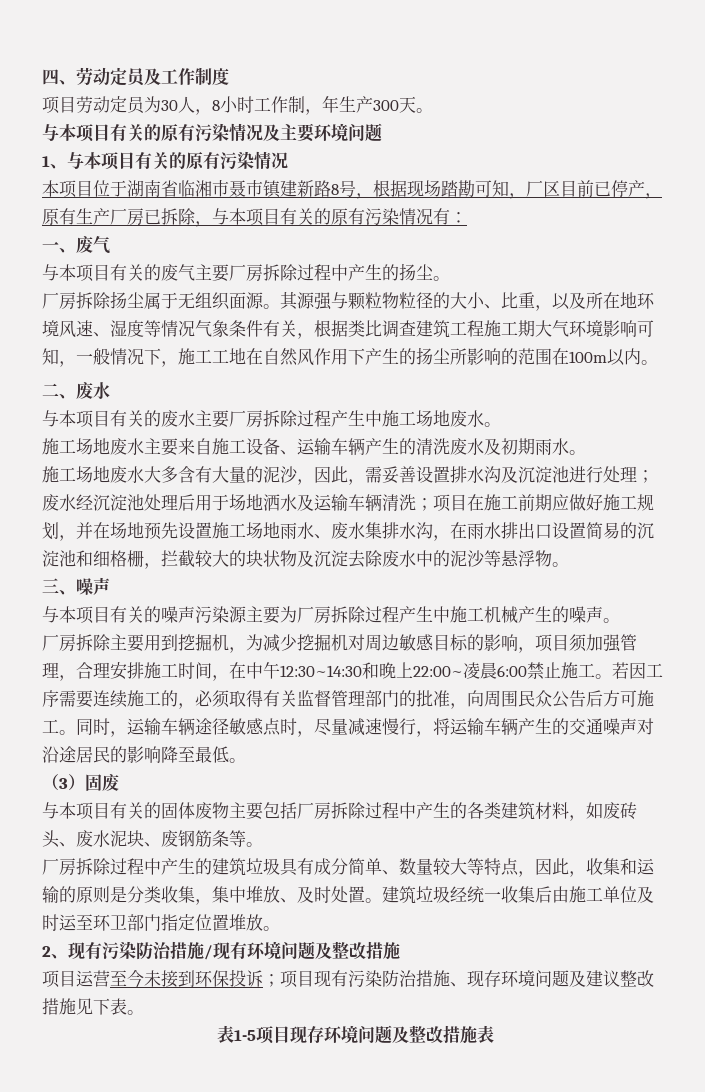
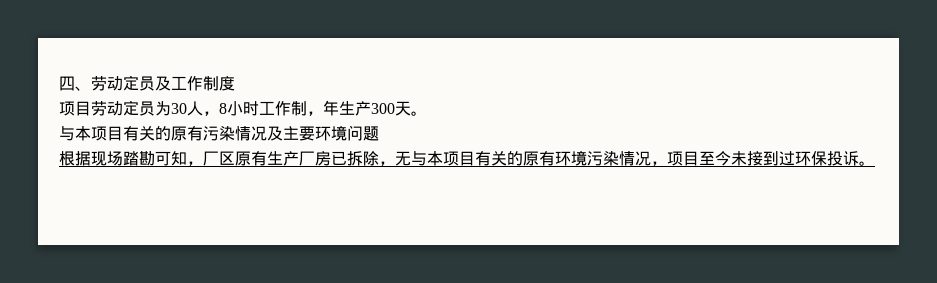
[42,151,288,170] [42,180,373,199] 1、与本项目有关的原有污染情况 // 本项目位于湖南省临湘市聂市镇建新路8号， -> (379, 133) none
[560,180,662,199] 目前已停产， -> (235, 158) none
[212,208,467,226] [42,235,110,254] [42,263,450,282] [42,291,655,311] [42,320,654,339] [42,347,658,367] [42,382,110,399] [42,410,501,428] [42,438,586,456] [42,466,654,485] [42,494,654,512] [42,522,654,541] [42,550,569,569] [42,577,110,595] [42,606,620,624] [42,634,637,653] [42,662,663,681] [42,690,654,709] [42,718,654,737] [42,746,246,763] [42,774,119,791] [42,802,637,821] [42,830,263,848] [42,858,655,877] [42,886,654,905] [42,914,280,931] [42,941,400,960] [42,970,110,988] 与本项目有关的原有污染情况有： // 一、废气 // 与本项目有关的废气主要厂房拆除过程中产生的扬尘。 // 厂房拆除扬尘属于无组织面源。其源强与颗粒物粒径的大小、比重，以及所在地环境风速、湿度等情况气象条件有关，根据类比调查建筑工程施工期大气环境影响可知，一般情况下，施工工地在自然风作用下产生的扬尘所影响的范围在100m以内。 // 二、废水 // 与本项目有关的废水主要厂房拆除过程产生中施工场地废水。 // 施工场地废水主要来自施工设备、运输车辆产生的清洗废水及初期雨水。 // 施工场地废水大多含有大量的泥沙，因此，需妥善设置排水沟及沉淀池进行处理；废水经沉淀池处理后用于场地洒水及运输车辆清洗；项目在施工前期应做好施工规划，并在场地预先设置施工场地雨水、废水集排水沟，在雨水排出口设置简易的沉淀池和细格栅，拦截较大的块状物及沉淀去除废水中的泥沙等悬浮物。 // 三、噪声 // 与本项目有关的噪声污染源主要为厂房拆除过程产生中施工机械产生的噪声。 // 厂房拆除主要用到挖掘机，为减少挖掘机对周边敏感目标的影响，项目须加强管理，合理安排施工时间，在中午12:30~14:30和晚上22:00~凌晨6:00禁止施工。若因工序需要连续施工的，必须取得有关监督管理部门的批准，向周围民众公告后方可施工。同时，运输车辆途径敏感点时，尽量减速慢行，将运输车辆产生的交通噪声对沿途居民的影响降至最低。 // （3）固废 // 与本项目有关的固体废物主要包括厂房拆除过程中产生的各类建筑材料，如废砖头、废水泥块、废钢筋条等。 // 厂房拆除过程中产生的建筑垃圾具有成分简单、数量较大等特点，因此，收集和运输的原则是分类收集，集中堆放、及时处置。建筑垃圾经统一收集后由施工单位及时运至环卫部门指定位置堆放。 // 2、现有污染防治措施/现有环境问题及整改措施 // 项目运营 -> [395,150,699,166] 无与本项目有关的原有环境污染情况，项目
(195, 978) none -> [779,151,795,166] 过
[263,970,654,988] [42,998,144,1015] [216,1025,494,1044] ；项目现有污染防治措施、现存环境问题及建议整改措施见下表。 // 表1-5项目现存环境问题及整改措施表 -> [859,161,875,166] 。

